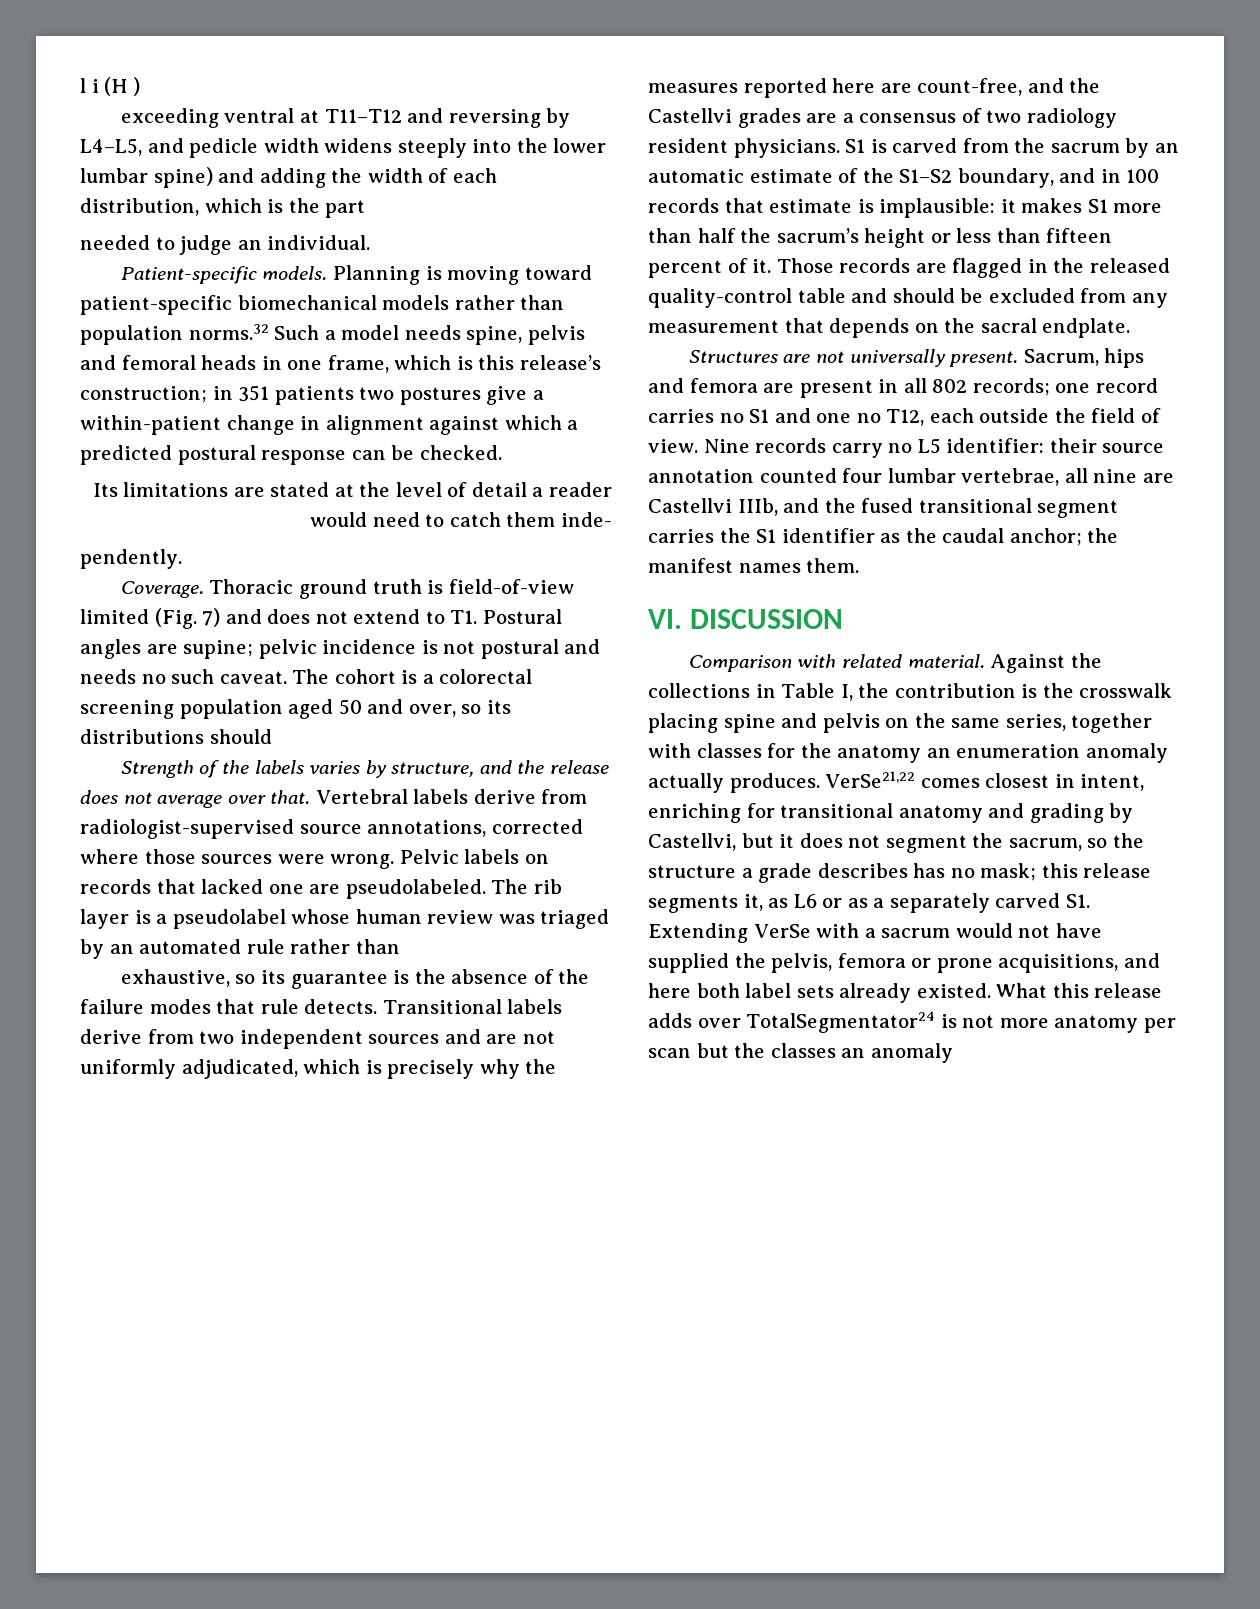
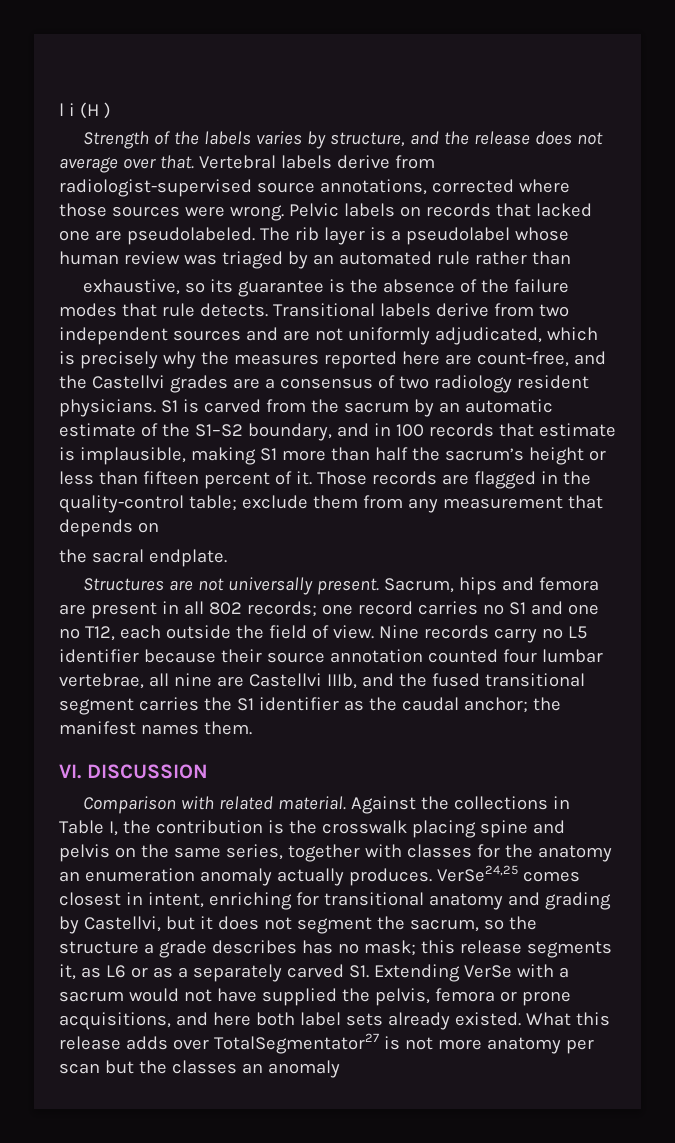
[120,108,571,128] [80,138,607,158] [80,167,497,188] [80,198,366,218] [80,235,371,255] [120,265,592,285] [80,295,565,315] [80,324,585,345] [80,355,601,373] [80,385,544,405] [80,415,579,435] [80,445,502,465] [92,482,613,497] [310,512,613,527] [80,549,182,569] [120,579,574,599] [80,608,562,629] [80,639,601,659] [80,669,533,684] [80,699,511,719] [80,729,272,744] // exceeding ventral at T11–T12 and reversing by L4–L5, and pedicle width widens steeply into the lower lumbar spine) and adding the width of each distribution, which is the part // needed to judge an individual. // Patient-specific models. Planning is moving toward patient-specific biomechanical models rather than population norms.32 Such a model needs spine, pelvis and femoral heads in one frame, which is this release’s construction; in 351 patients two postures give a within-patient change in alignment against which a predicted postural response can be checked. // Its limitations are stated at the level of detail a reader would need to catch them inde- // pendently. // Coverage. Thoracic ground truth is field-of-view limited (Fig. 7) and does not extend to T1. Postural angles are supine; pelvic incidence is not postural and needs no such caveat. The cohort is a colorectal screening population aged 50 and over, so its distributions should -> (111, 110) none
[879,198,1083,218] implausible: it makes -> [79,447,256,465] implausible, making
[1089,258,1170,273] [648,288,1075,308] released quality-control table and should be excluded -> [59,495,358,513] quality-control table; exclude them
(939, 328) none -> (159, 527) //
[946,438,1045,453] identifier: -> [59,649,216,663] identifier because
[825,771,916,788] VerSe21,22 -> [436,865,518,882] VerSe24,25
[746,1011,936,1033] TotalSegmentator24 -> [213,1033,379,1054] TotalSegmentator27

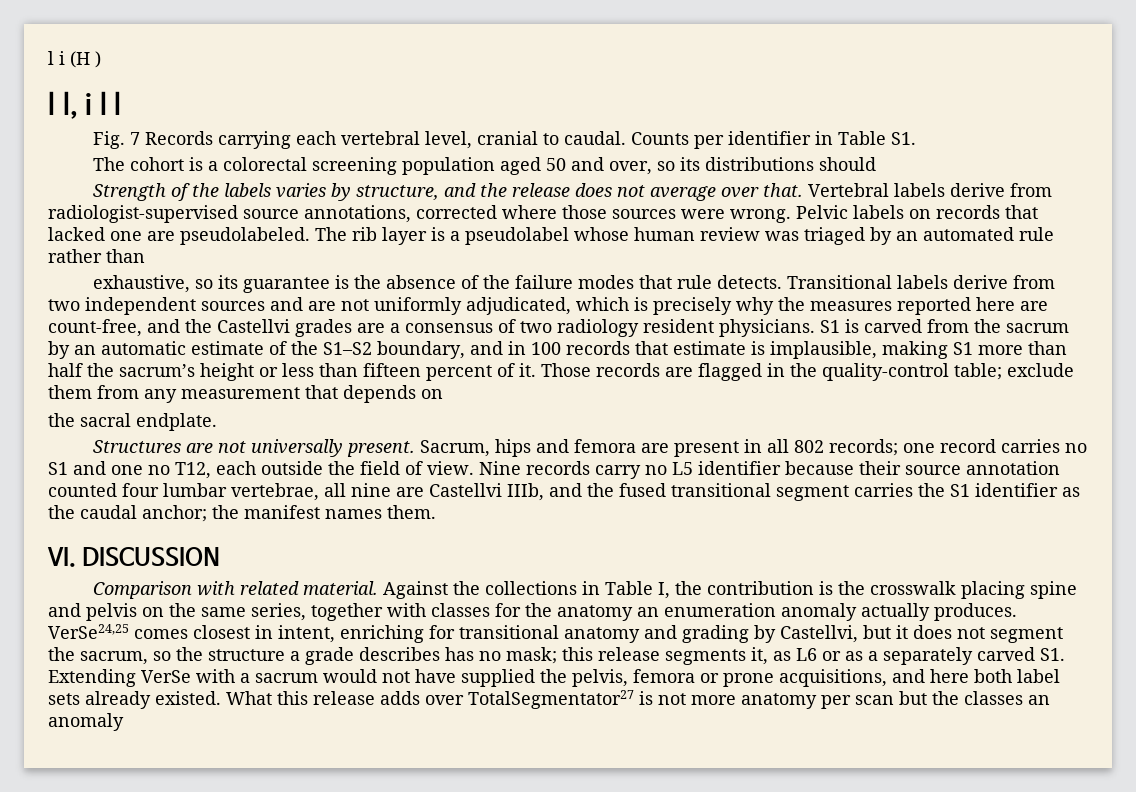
(111, 110) none -> [48,91,122,119] [92,131,916,149] [92,157,876,175] // l l, i l l // Fig. 7 Records carrying each vertebral level, cranial to caudal. Counts per identifier in Table S1. // The cohort is a colorectal screening population aged 50 and over, so its distributions should

